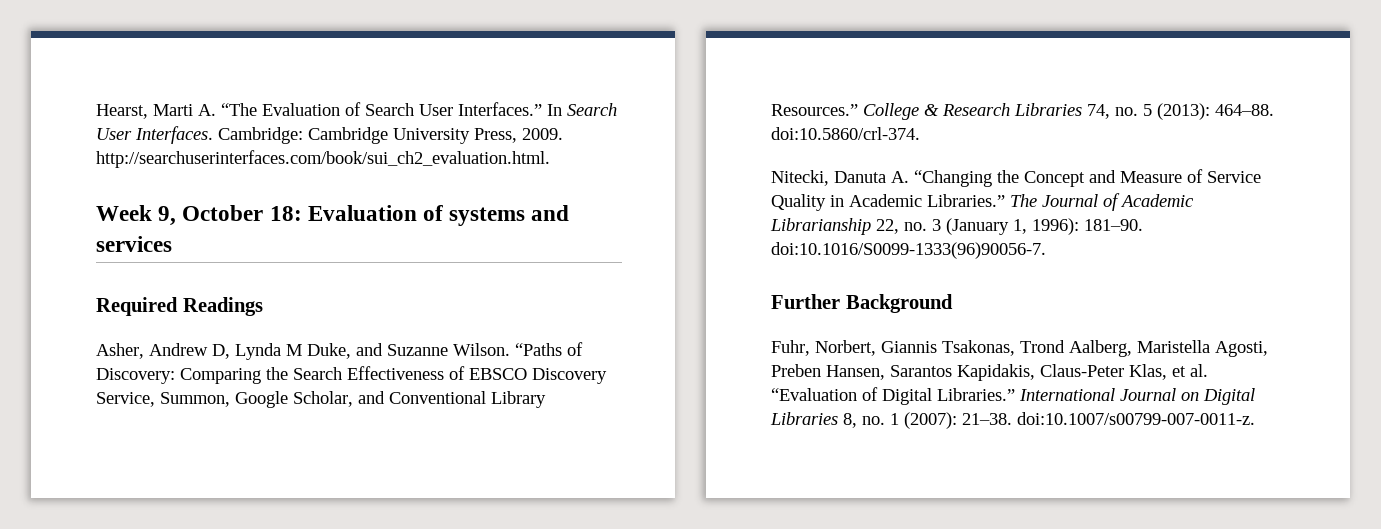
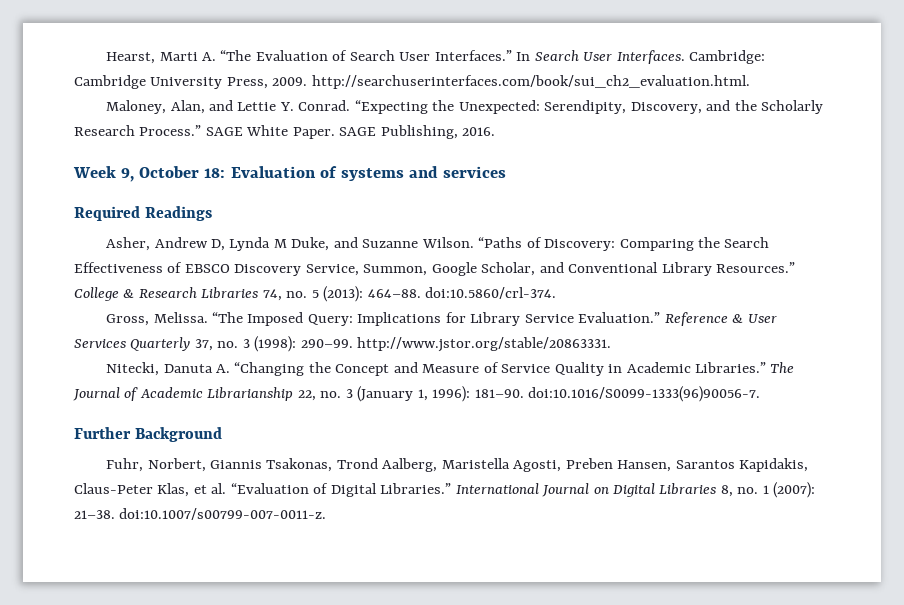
(550, 159) none -> [106,100,824,114] [74,125,496,139] // Maloney, Alan, and Lettie Y. Conrad. “Expecting the Unexpected: Serendipity, Discovery, and the Scholarly Research Process.” SAGE White Paper. SAGE Publishing, 2016.
(920, 133) none -> [106,312,777,326] [74,336,612,352] // Gross, Melissa. “The Imposed Query: Implications for Library Service Evaluation.” Reference & User Services Quarterly 37, no. 3 (1998): 290–99. http://www.jstor.org/stable/20863331.

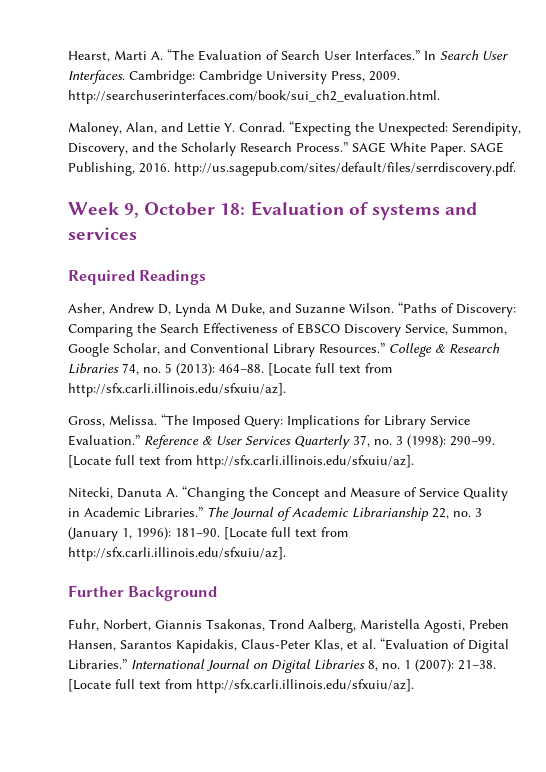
(496, 131) none -> [174,162,516,176] http://us.sagepub.com/sites/default/files/serrdiscovery.pdf.
[425,287,557,299] doi:10.5860/crl-374. -> [268,363,392,376] [68,383,286,397] [Locate full text from http://sfx.carli.illinois.edu/sfxuiu/az].
[357,337,612,352] http://www.jstor.org/stable/20863331. -> [68,455,414,469] [Locate full text from http://sfx.carli.illinois.edu/sfxuiu/az].
[528,386,761,402] doi:10.1016/S0099-1333(96)90056-7. -> [224,527,348,540] [68,547,286,561] [Locate full text from http://sfx.carli.illinois.edu/sfxuiu/az].
[119,508,327,520] doi:10.1007/s00799-007-0011-z. -> [68,679,414,693] [Locate full text from http://sfx.carli.illinois.edu/sfxuiu/az].

